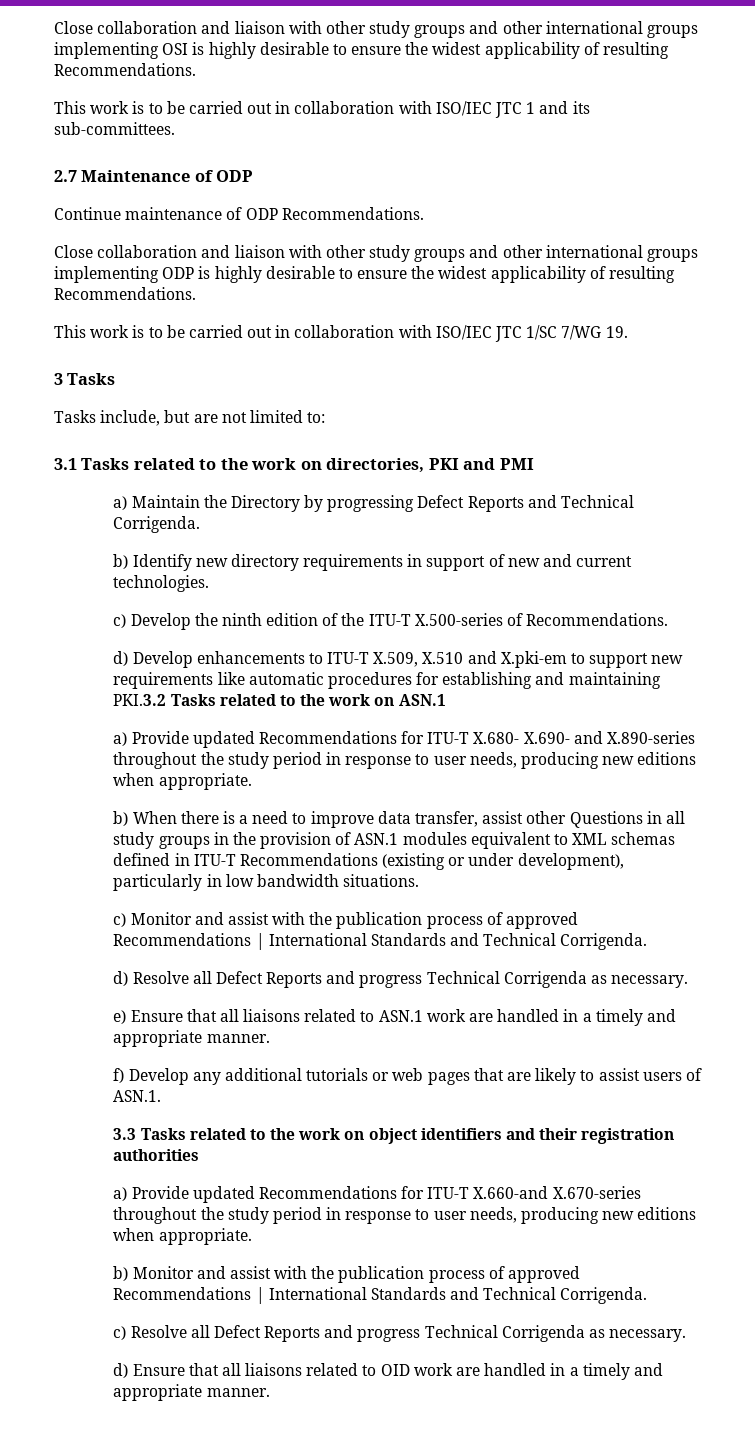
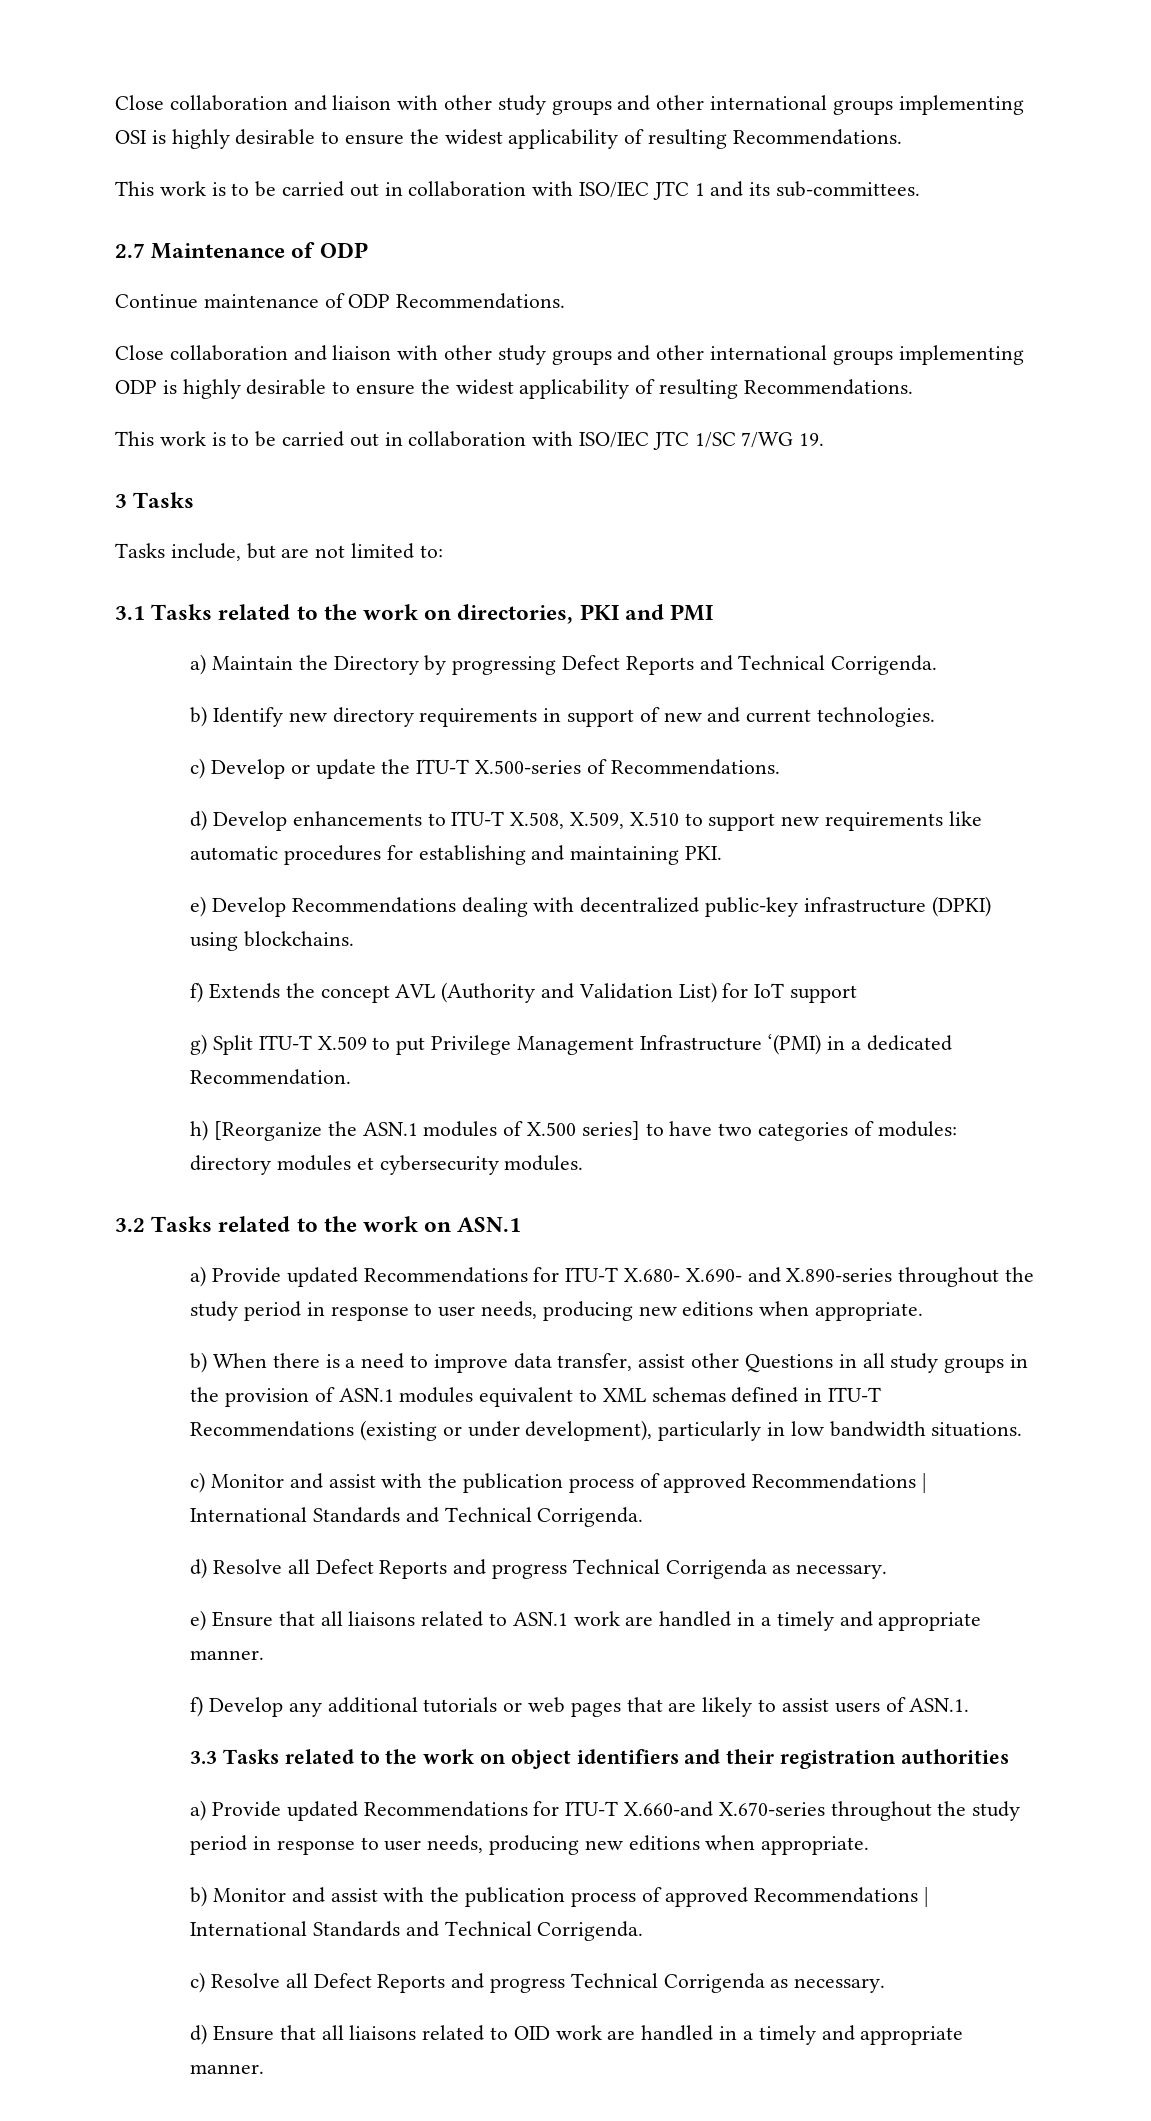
[194,613,339,626] the ninth edition of -> [290,759,376,779] or update
(370, 658) none -> [510,812,565,829] X.508,
[467,651,567,668] and X.pki-em -> (679, 819) none
[113,694,167,706] PKI.3.2 -> [685,846,723,860] [190,896,991,917] [190,931,355,951] [190,982,858,1003] [190,1034,952,1055] [190,1069,352,1085] [190,1120,957,1141] [190,1155,584,1175] [115,1218,145,1232] PKI. // e) Develop Recommendations dealing with decentralized public-key infrastructure (DPKI) using blockchains. // f) Extends the concept AVL (Authority and Validation List) for IoT support // g) Split ITU-T X.509 to put Privilege Management Infrastructure ‘(PMI) in a dedicated Recommendation. // h) [Reorganize the ASN.1 modules of X.500 series] to have two categories of modules: directory modules et cybersecurity modules. // 3.2

